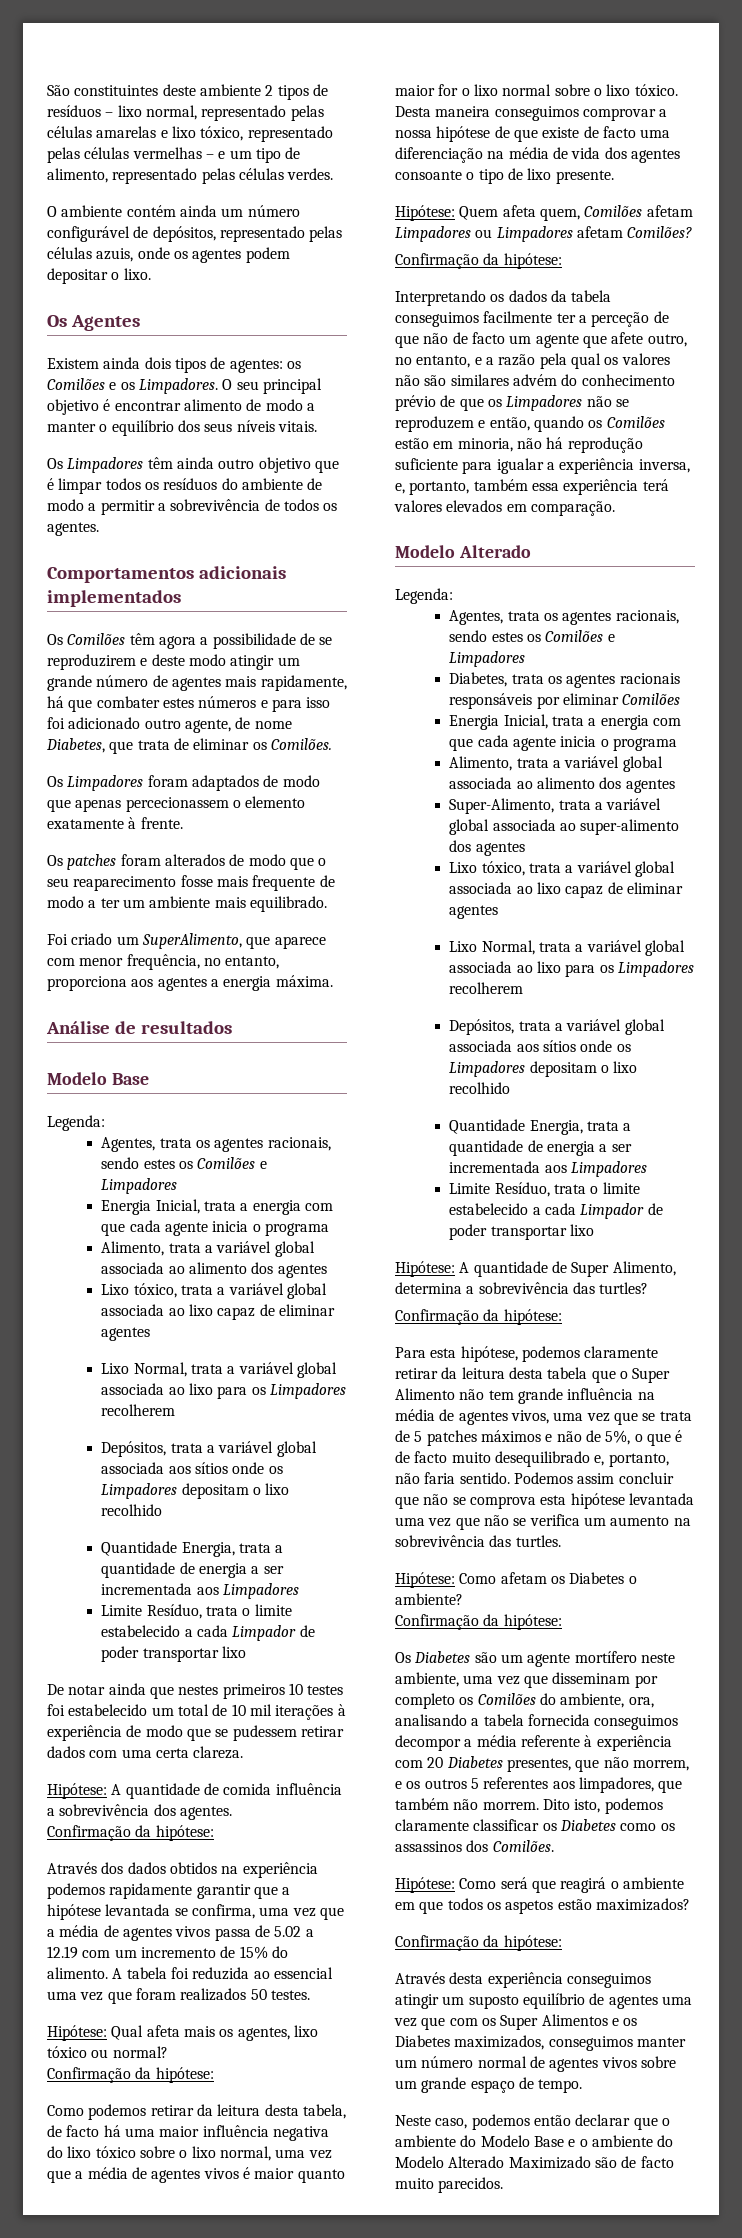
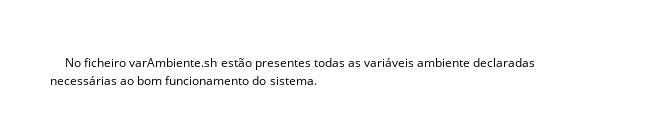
[47,84,328,100] [47,105,324,121] [47,126,333,142] [47,147,301,163] [47,168,334,184] [47,205,300,217] [47,226,343,242] [47,247,290,263] [47,268,151,284] [47,315,140,331] [47,357,301,373] [47,378,322,394] [47,399,315,415] [47,420,317,436] [47,457,339,473] [47,478,323,494] [47,499,338,515] [47,522,99,536] [47,566,286,583] [47,590,181,607] [47,633,333,649] [47,654,300,670] [47,675,347,691] [47,696,331,712] [47,717,292,733] [46,738,332,754] [47,775,320,791] [47,796,306,812] [47,817,183,829] [47,854,327,870] [47,875,335,891] [47,896,327,912] [47,933,326,949] [47,954,280,970] [47,975,333,991] [46,1021,232,1034] [47,1072,149,1085] [47,1115,105,1131] [101,1137,331,1152] [101,1157,267,1169] [101,1178,178,1194] [101,1199,334,1215] [101,1220,330,1236] [101,1241,315,1257] [101,1262,327,1278] [101,1283,328,1299] [101,1304,336,1320] [101,1327,151,1341] [101,1362,338,1378] [101,1383,347,1399] [101,1404,176,1416] [101,1441,317,1457] [101,1462,283,1474] [101,1483,290,1499] [101,1504,163,1516] [101,1541,284,1557] [101,1562,284,1578] [101,1583,300,1599] [101,1604,292,1619] [101,1625,315,1641] [101,1646,247,1662] [47,1683,344,1699] [47,1704,346,1720] [47,1725,344,1741] [47,1746,244,1759] [47,1783,342,1799] [47,1804,232,1820] [47,1825,214,1841] [47,1862,318,1878] [47,1883,291,1899] [47,1904,344,1920] [47,1925,314,1941] [47,1946,288,1959] [47,1967,333,1980] [47,1988,310,2004] [47,2025,318,2041] [47,2046,168,2058] [47,2067,214,2083] [47,2104,346,2120] [47,2125,329,2141] [47,2146,332,2161] [47,2167,345,2183] [395,84,678,96] [395,106,668,121] [395,126,671,142] [395,147,680,163] [395,168,614,184] [395,205,693,221] [395,226,693,242] [395,253,562,269] [395,290,612,306] [395,311,669,327] [395,332,687,348] [395,353,670,369] [395,374,675,386] [395,395,629,411] [395,416,665,432] [395,437,643,453] [395,458,690,474] [395,479,669,495] [394,500,615,516] [395,545,531,558] [395,588,453,604] [449,610,679,625] [449,630,615,642] [449,651,526,667] [449,672,680,688] [449,693,681,709] [449,714,682,730] [449,735,678,751] [449,756,663,772] [449,777,675,793] [449,798,662,814] [449,819,680,835] [449,840,525,856] [449,861,676,877] [449,882,684,898] [449,905,499,919] [449,940,686,956] [449,961,695,977] [449,982,524,994] [449,1019,665,1035] [449,1040,631,1052] [449,1061,638,1077] [449,1082,511,1094] [449,1119,632,1135] [449,1140,632,1156] [449,1161,648,1177] [449,1182,640,1197] [449,1203,663,1219] [449,1224,595,1240] [395,1261,676,1277] [395,1282,649,1294] [395,1309,562,1325] [395,1346,659,1362] [395,1367,671,1383] [395,1388,655,1404] [395,1409,692,1425] [395,1430,683,1446] [395,1451,669,1467] [395,1472,674,1484] [395,1493,694,1509] [395,1514,691,1530] [395,1535,561,1547] [395,1572,637,1588] [395,1593,463,1605] [395,1614,562,1630] [395,1651,675,1667] [395,1672,658,1688] [395,1693,654,1709] [395,1714,679,1730] [395,1735,672,1751] [395,1756,689,1772] [395,1777,683,1793] [395,1798,663,1814] [395,1819,675,1831] [395,1840,554,1852] [395,1877,684,1893] [395,1898,690,1914] [395,1935,562,1951] [395,1972,651,1988] [395,1993,692,2009] [394,2014,638,2030] [395,2035,686,2051] [395,2056,676,2072] [395,2077,583,2093] [395,2114,670,2130] [395,2135,674,2147] [395,2156,674,2169] [395,2177,504,2193] São constituintes deste ambiente 2 tipos de resíduos – lixo normal, representado pelas células amarelas e lixo tóxico, representado pelas células vermelhas – e um tipo de alimento, representado pelas células verdes. // O ambiente contém ainda um número configurável de depósitos, representado pelas células azuis, onde os agentes podem depositar o lixo. // Os Agentes // Existem ainda dois tipos de agentes: os Comilões e os Limpadores. O seu principal objetivo é encontrar alimento de modo a manter o equilíbrio dos seus níveis vitais. // Os Limpadores têm ainda outro objetivo que é limpar todos os resíduos do ambiente de modo a permitir a sobrevivência de todos os agentes. // Comportamentos adicionais implementados // Os Comilões têm agora a possibilidade de se reproduzirem e deste modo atingir um grande número de agentes mais rapidamente, há que combater estes números e para isso foi adicionado outro agente, de nome Diabetes, que trata de eliminar os Comilões. // Os Limpadores foram adaptados de modo que apenas percecionassem o elemento exatamente à frente. // Os patches foram alterados de modo que o seu reaparecimento fosse mais frequente de modo a ter um ambiente mais equilibrado. // Foi criado um SuperAlimento, que aparece com menor frequência, no entanto, proporciona aos agentes a energia máxima. // Análise de resultados // Modelo Base // Legenda: // Agentes, trata os agentes racionais, sendo estes os Comilões e Limpadores // Energia Inicial, trata a energia com que cada agente inicia o programa // Alimento, trata a variável global associada ao alimento dos agentes // Lixo tóxico, trata a variável global associada ao lixo capaz de eliminar agentes // Lixo Normal, trata a variável global associada ao lixo para os Limpadores recolherem // Depósitos, trata a variável global associada aos sítios onde os Limpadores depositam o lixo recolhido // Quantidade Energia, trata a quantidade de energia a ser incrementada aos Limpadores // Limite Resíduo, trata o limite estabelecido a cada Limpador de poder transportar lixo // De notar ainda que nestes primeiros 10 testes foi estabelecido um total de 10 mil iterações à experiência de modo que se pudessem retirar dados com uma certa clareza. // Hipótese: A quantidade de comida influência a sobrevivência dos agentes. // Confirmação da hipótese: // Através dos dados obtidos na experiência podemos rapidamente garantir que a hipótese levantada se confirma, uma vez que a média de agentes vivos passa de 5.02 a 12.19 com um incremento de 15% do alimento. A tabela foi reduzida ao essencial uma vez que foram realizados 50 testes. // Hipótese: Qual afeta mais os agentes, lixo tóxico ou normal? // Confirmação da hipótese: // Como podemos retirar da leitura desta tabela, de facto há uma maior influência negativa do lixo tóxico sobre o lixo normal, uma vez que a média de agentes vivos é maior quanto maior for o lixo normal sobre o lixo tóxico. Desta maneira conseguimos comprovar a nossa hipótese de que existe de facto uma diferenciação na média de vida dos agentes consoante o tipo de lixo presente. // Hipótese: Quem afeta quem, Comilões afetam Limpadores ou Limpadores afetam Comilões? // Confirmação da hipótese: // Interpretando os dados da tabela conseguimos facilmente ter a perceção de que não de facto um agente que afete outro, no entanto, e a razão pela qual os valores não são similares advém do conhecimento prévio de que os Limpadores não se reproduzem e então, quando os Comilões estão em minoria, não há reprodução suficiente para igualar a experiência inversa, e, portanto, também essa experiência terá valores elevados em comparação. // Modelo Alterado // Legenda: // Agentes, trata os agentes racionais, sendo estes os Comilões e Limpadores // Diabetes, trata os agentes racionais responsáveis por eliminar Comilões // Energia Inicial, trata a energia com que cada agente inicia o programa // Alimento, trata a variável global associada ao alimento dos agentes // Super-Alimento, trata a variável global associada ao super-alimento dos agentes // Lixo tóxico, trata a variável global associada ao lixo capaz de eliminar agentes // Lixo Normal, trata a variável global associada ao lixo para os Limpadores recolherem // Depósitos, trata a variável global associada aos sítios onde os Limpadores depositam o lixo recolhido // Quantidade Energia, trata a quantidade de energia a ser incrementada aos Limpadores // Limite Resíduo, trata o limite estabelecido a cada Limpador de poder transportar lixo // Hipótese: A quantidade de Super Alimento, determina a sobrevivência das turtles? // Confirmação da hipótese: // Para esta hipótese, podemos claramente retirar da leitura desta tabela que o Super Alimento não tem grande influência na média de agentes vivos, uma vez que se trata de 5 patches máximos e não de 5%, o que é de facto muito desequilibrado e, portanto, não faria sentido. Podemos assim concluir que não se comprova esta hipótese levantada uma vez que não se verifica um aumento na sobrevivência das turtles. // Hipótese: Como afetam os Diabetes o ambiente? // Confirmação da hipótese: // Os Diabetes são um agente mortífero neste ambiente, uma vez que disseminam por completo os Comilões do ambiente, ora, analisando a tabela fornecida conseguimos decompor a média referente à experiência com 20 Diabetes presentes, que não morrem, e os outros 5 referentes aos limpadores, que também não morrem. Dito isto, podemos claramente classificar os Diabetes como os assassinos dos Comilões. // Hipótese: Como será que reagirá o ambiente em que todos os aspetos estão maximizados? // Confirmação da hipótese: // Através desta experiência conseguimos atingir um suposto equilíbrio de agentes uma vez que com os Super Alimentos e os Diabetes maximizados, conseguimos manter um número normal de agentes vivos sobre um grande espaço de tempo. // Neste caso, podemos então declarar que o ambiente do Modelo Base e o ambiente do Modelo Alterado Maximizado são de facto muito parecidos. -> [65,58,536,70] [50,76,317,85] No ficheiro varAmbiente.sh estão presentes todas as variáveis ambiente declaradas necessárias ao bom funcionamento do sistema.

